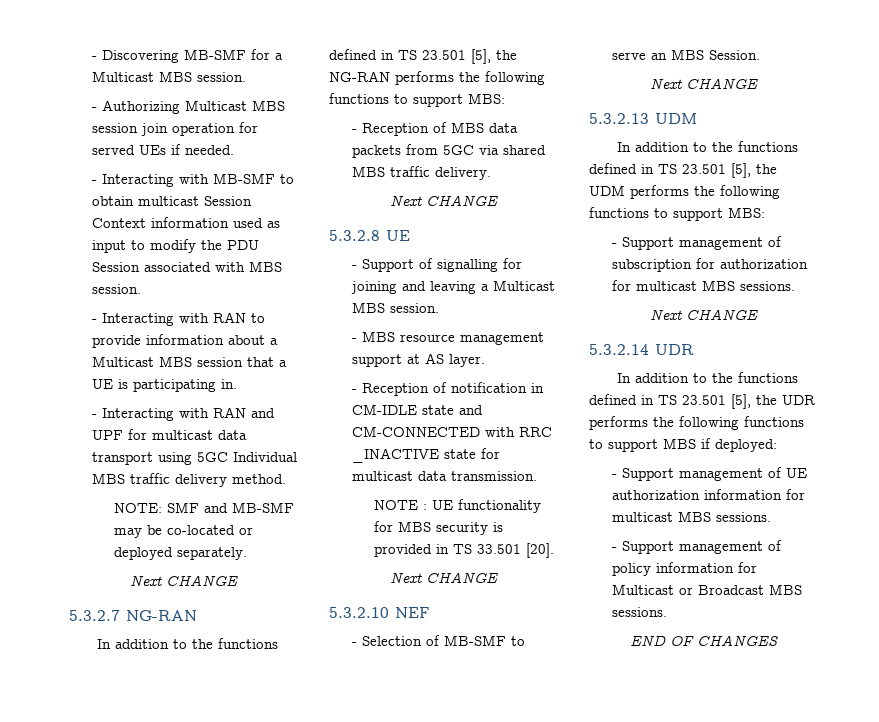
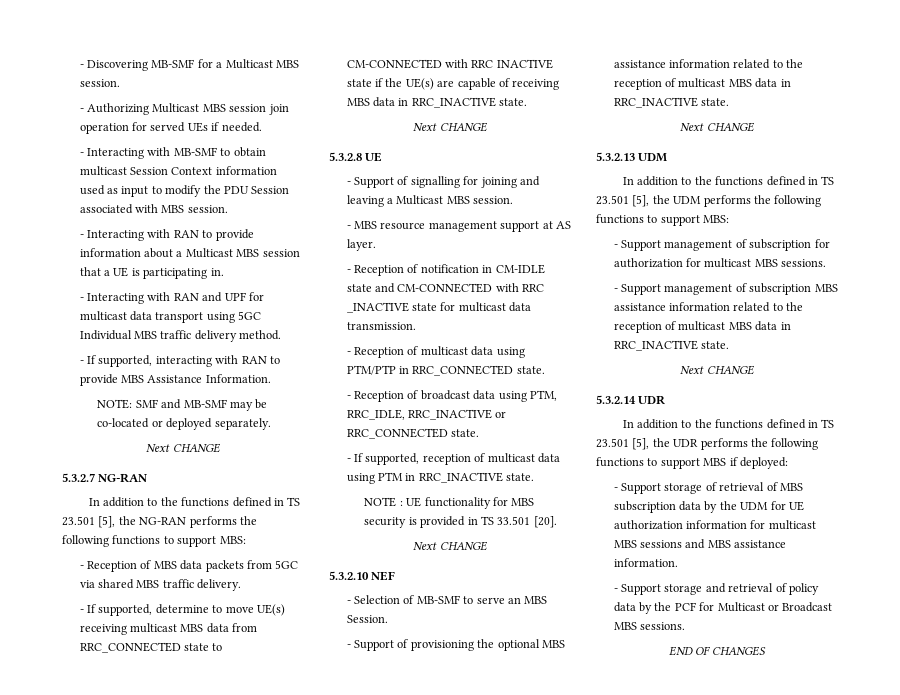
(286, 479) none -> [79,355,280,367] [79,374,271,386] // - If supported, interacting with RAN to provide MBS Assistance Information.
(491, 173) none -> [79,604,285,616] [79,623,258,635] [79,642,223,653] [346,59,553,69] [346,78,560,90] [346,97,528,108] // - If supported, determine to move UE(s) receiving multicast MBS data from RRC_CONNECTED state to CM-CONNECTED with RRC INACTIVE state if the UE(s) are capable of receiving MBS data in RRC_INACTIVE state.
(537, 476) none -> [346,346,525,358] [346,365,545,376] [346,390,557,402] [346,409,507,420] [346,428,480,439] [346,453,560,465] [346,472,535,484] // - Reception of multicast data using PTM/PTP in RRC_CONNECTED state. // - Reception of broadcast data using PTM, RRC_IDLE, RRC_INACTIVE or RRC_CONNECTED state. // - If supported, reception of multicast data using PTM in RRC_INACTIVE state.
(760, 55) none -> [346,639,565,651] [613,59,804,69] [613,78,791,90] [613,97,730,108] // - Support of provisioning the optional MBS assistance information related to the reception of multicast MBS data in RRC_INACTIVE state.
(795, 286) none -> [613,283,838,295] [613,302,804,312] [613,321,791,333] [613,340,730,351] // - Support management of subscription MBS assistance information related to the reception of multicast MBS data in RRC_INACTIVE state.
[678,467,782,481] management of -> [664,482,803,494] [613,501,786,513] storage of retrieval of MBS subscription data by the UDM for
[715,512,771,522] [611,540,782,554] [611,562,734,576] sessions. // - Support management of policy information -> [640,539,787,549] [613,558,678,567] [613,583,819,595] [613,602,696,614] sessions and MBS assistance information. // - Support storage and retrieval of policy data by the PCF

